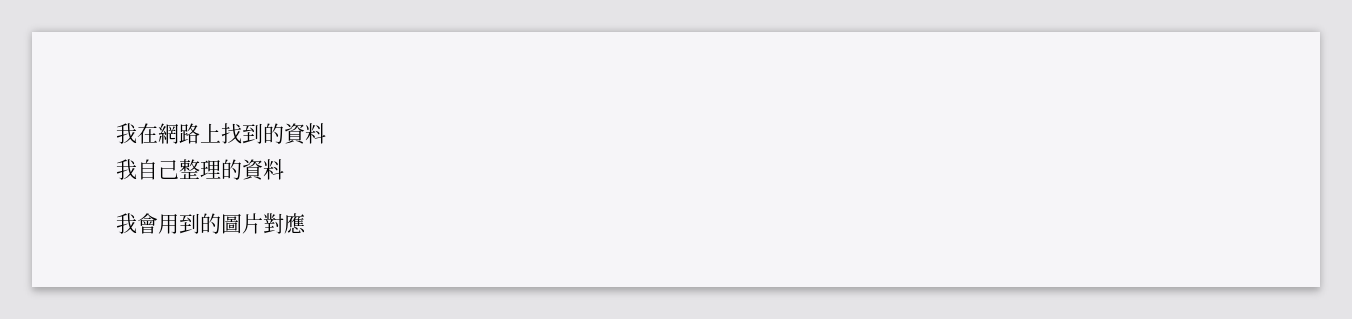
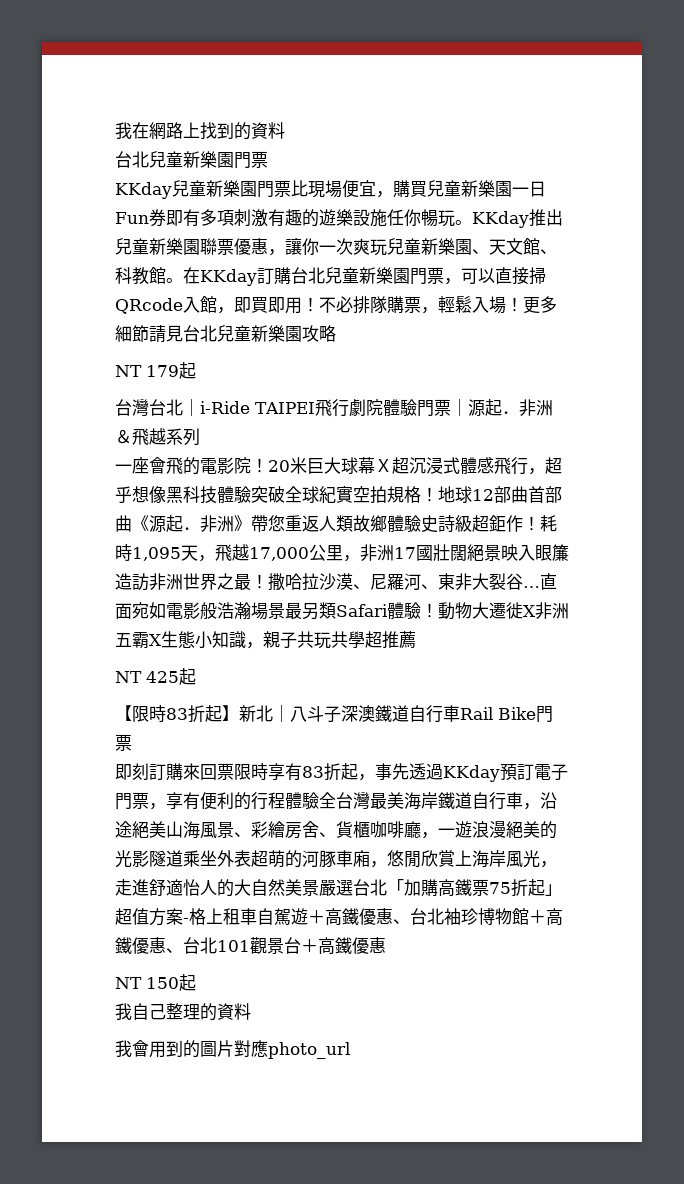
(326, 133) none -> [115,151,268,169] [115,180,546,199] [115,209,563,228] [115,238,557,256] [115,267,546,286] [115,295,557,314] [115,325,336,343] [115,362,196,379] [115,399,553,417] [115,428,200,446] [115,457,562,475] [115,486,562,504] [115,515,557,533] [115,544,569,562] [115,573,557,591] [115,602,569,620] [115,631,416,649] [115,668,196,685] [115,705,553,723] [115,734,132,751] [115,763,568,782] [115,792,557,810] [115,821,557,839] [115,850,557,868] [115,879,562,897] [115,908,563,926] [115,937,386,955] [115,974,196,991] // 台北兒童新樂園門票 // KKday兒童新樂園門票比現場便宜，購買兒童新樂園一日Fun券即有多項刺激有趣的遊樂設施任你暢玩。KKday推出兒童新樂園聯票優惠，讓你一次爽玩兒童新樂園、天文館、科教館。在KKday訂購台北兒童新樂園門票，可以直接掃QRcode入館，即買即用！不必排隊購票，輕鬆入場！更多細節請見台北兒童新樂園攻略 // NT 179起 // 台灣台北｜i-Ride TAIPEI飛行劇院體驗門票｜源起．非洲＆飛越系列 // 一座會飛的電影院！20米巨大球幕Ｘ超沉浸式體感飛行，超乎想像黑科技體驗突破全球紀實空拍規格！地球12部曲首部曲《源起．非洲》帶您重返人類故鄉體驗史詩級超鉅作！耗時1,095天，飛越17,000公里，非洲17國壯闊絕景映入眼簾造訪非洲世界之最！撒哈拉沙漠、尼羅河、東非大裂谷…直面宛如電影般浩瀚場景最另類Safari體驗！動物大遷徙X非洲五霸X生態小知識，親子共玩共學超推薦 // NT 425起 // 【限時83折起】新北｜八斗子深澳鐵道自行車Rail Bike門票 // 即刻訂購來回票限時享有83折起，事先透過KKday預訂電子門票，享有便利的行程體驗全台灣最美海岸鐵道自行車，沿途絕美山海風景、彩繪房舍、貨櫃咖啡廳，一遊浪漫絕美的光影隧道乘坐外表超萌的河豚車廂，悠閒欣賞上海岸風光，走進舒適怡人的大自然美景嚴選台北「加購高鐵票75折起」超值方案-格上租車自駕遊＋高鐵優惠、台北袖珍博物館＋高鐵優惠、台北101觀景台＋高鐵優惠 // NT 150起
(306, 223) none -> [268,1042,350,1059] photo_url

